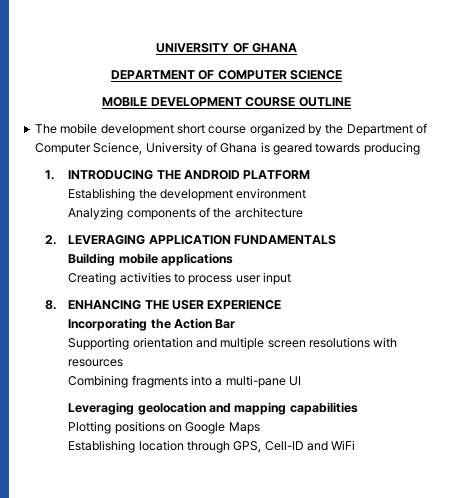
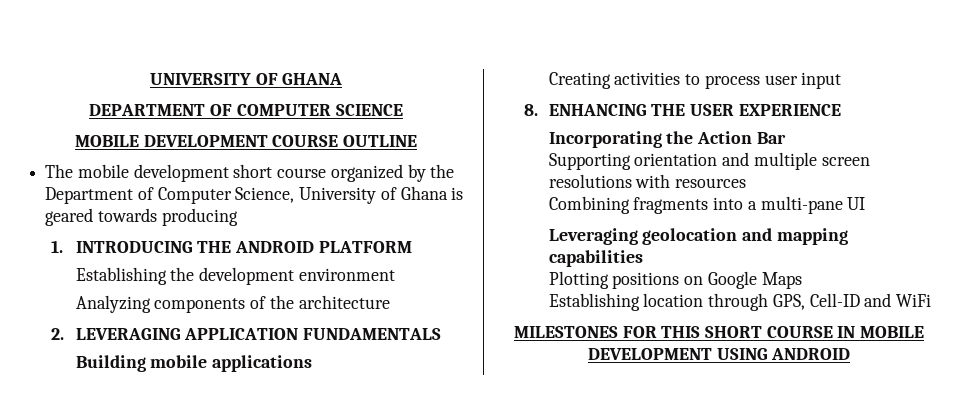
(356, 445) none -> [513,326,925,338] [587,348,851,360] // MILESTONES FOR THIS SHORT COURSE IN MOBILE DEVELOPMENT USING ANDROID

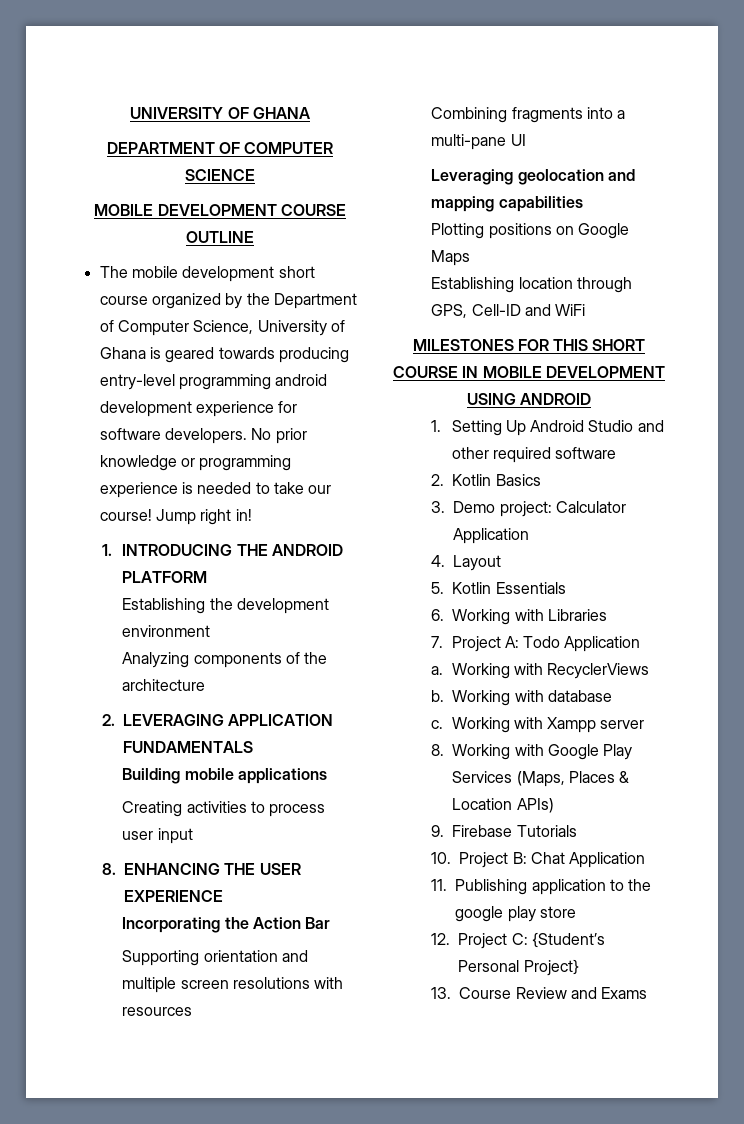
(238, 217) none -> [99,374,328,390] [99,401,298,417] [99,428,307,444] [99,455,292,471] [99,482,332,498] [99,509,252,525] entry-level programming android development experience for software developers. No prior knowledge or programming experience is needed to take our course! Jump right in!
(851, 354) none -> [431,420,664,436] [451,447,617,463] [431,474,541,486] [431,501,626,517] [453,528,530,544] [431,555,502,571] [431,582,566,594] [431,609,607,625] [431,636,641,652] [431,663,650,679] [431,690,612,706] [431,717,645,733] [431,744,633,760] [452,771,630,787] [452,798,554,813] [431,825,577,837] [431,852,646,868] [431,879,652,895] [455,906,576,922] [431,932,605,949] [458,959,579,976] [431,987,648,999] // 1. Setting Up Android Studio and other required software // 2. Kotlin Basics // 3. Demo project: Calculator Application // 4. Layout // 5. Kotlin Essentials // 6. Working with Libraries // 7. Project A: Todo Application // a. Working with RecyclerViews // b. Working with database // c. Working with Xampp server // 8. Working with Google Play Services (Maps, Places & Location APIs) // 9. Firebase Tutorials // 10. Project B: Chat Application // 11. Publishing application to the google play store // 12. Project C: {Student’s Personal Project} // 13. Course Review and Exams

